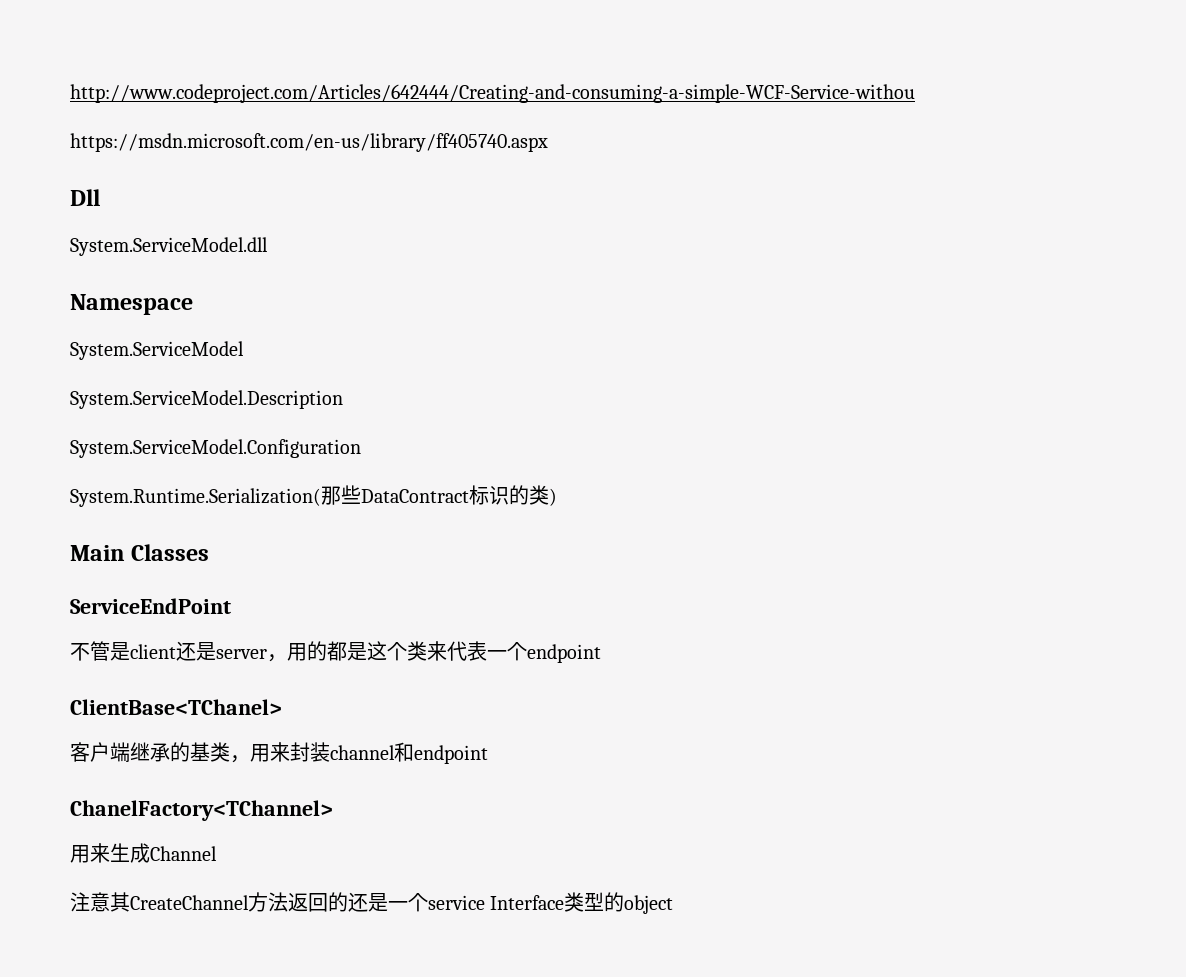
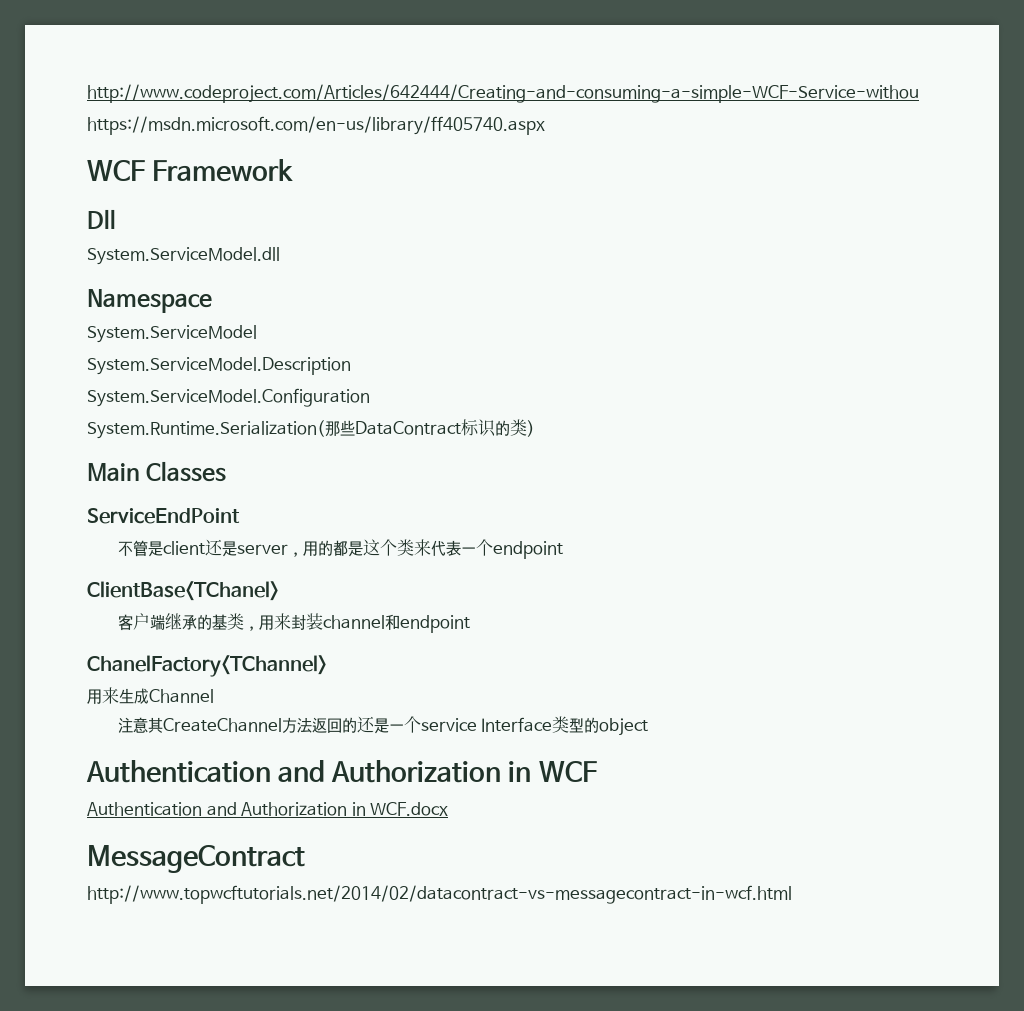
(548, 142) none -> [87,159,294,182] // WCF Framework
(674, 904) none -> [86,760,597,783] [87,802,449,816] [87,845,305,873] [87,885,792,904] // Authentication and Authorization in WCF // Authentication and Authorization in WCF.docx // MessageContract // http://www.topwcftutorials.net/2014/02/datacontract-vs-messagecontract-in-wcf.html

